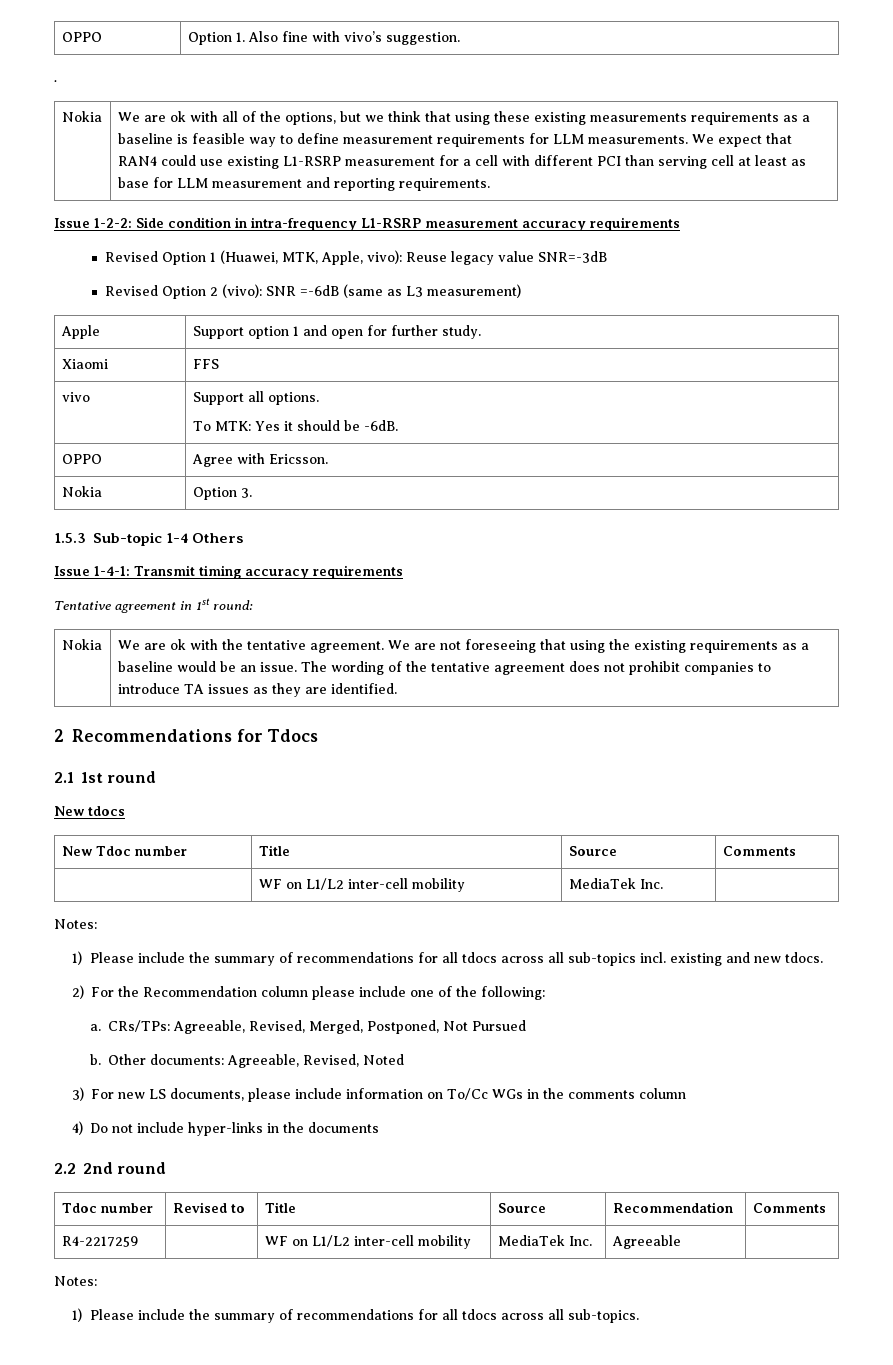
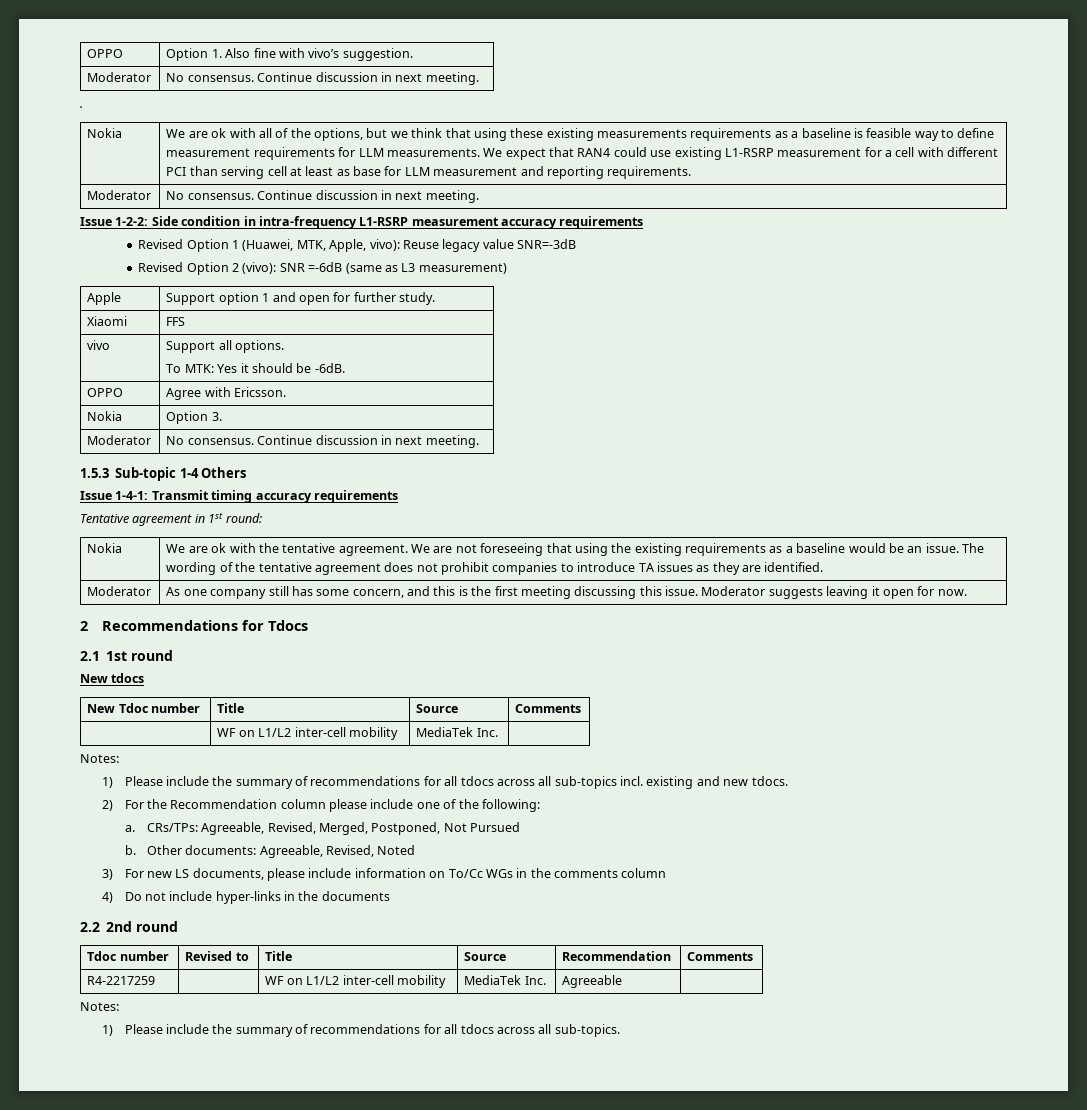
(460, 38) none -> [87,72,152,82] [166,72,479,85] // Moderator | No consensus. Continue discussion in next meeting.
(490, 184) none -> [87,190,152,200] [166,190,479,203] // Moderator | No consensus. Continue discussion in next meeting.
(252, 493) none -> [87,435,152,445] [166,435,479,448] // Moderator | No consensus. Continue discussion in next meeting.
(397, 688) none -> [87,586,152,596] [166,586,967,599] // Moderator | As one company still has some concern, and this is the first meeting discussing this issue. Moderator suggests leaving it open for now.

